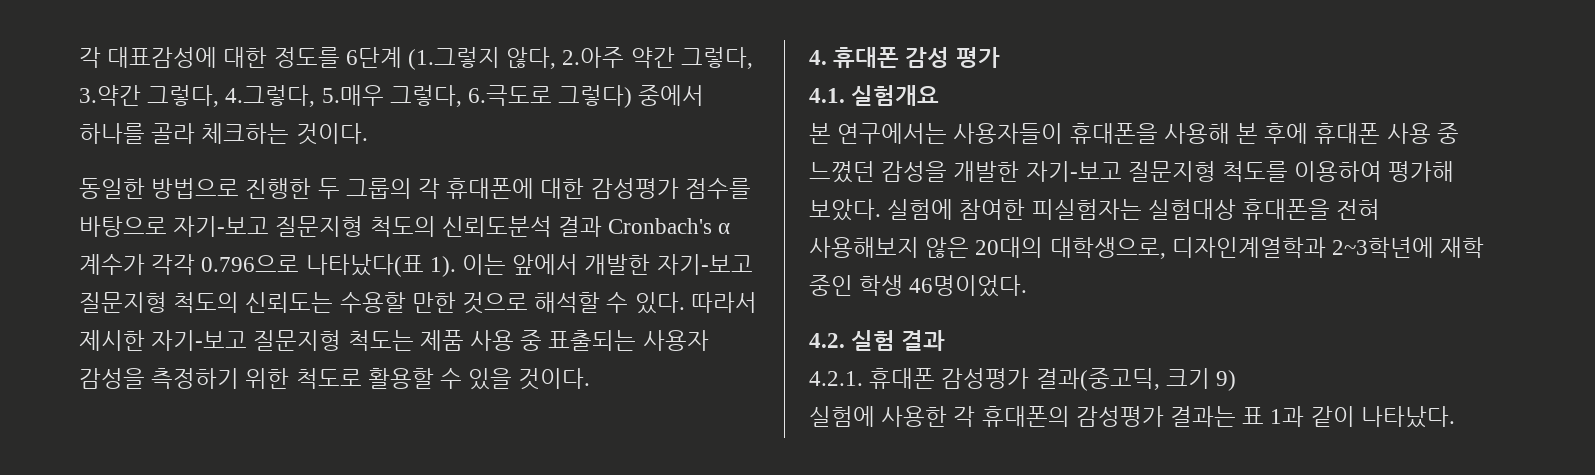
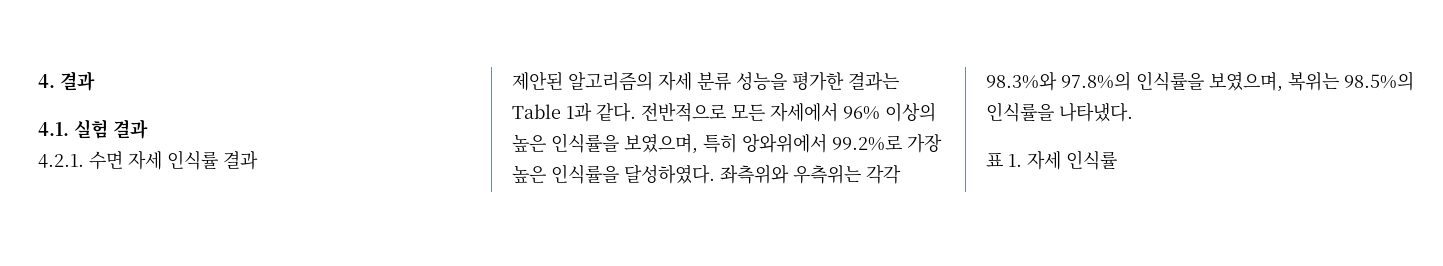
[79,47,753,70] [79,85,705,108] [79,123,368,145] [79,178,751,199] [79,216,731,237] [79,254,753,277] [79,292,757,314] [79,330,709,351] [79,368,591,390] [809,47,1000,68] [809,85,940,106] [809,123,1459,144] [809,161,1455,183] [809,199,1381,221] [809,237,1485,259] [809,275,1028,297] [809,330,946,351] [809,368,1237,391] [809,406,1455,428] 각 대표감성에 대한 정도를 6단계 (1.그렇지 않다, 2.아주 약간 그렇다, 3.약간 그렇다, 4.그렇다, 5.매우 그렇다, 6.극도로 그렇다) 중에서 하나를 골라 체크하는 것이다. // 동일한 방법으로 진행한 두 그룹의 각 휴대폰에 대한 감성평가 점수를 바탕으로 자기-보고 질문지형 척도의 신뢰도분석 결과 Cronbach's α 계수가 각각 0.796으로 나타났다(표 1). 이는 앞에서 개발한 자기-보고 질문지형 척도의 신뢰도는 수용할 만한 것으로 해석할 수 있다. 따라서 제시한 자기-보고 질문지형 척도는 제품 사용 중 표출되는 사용자 감성을 측정하기 위한 척도로 활용할 수 있을 것이다. // 4. 휴대폰 감성 평가 // 4.1. 실험개요 // 본 연구에서는 사용자들이 휴대폰을 사용해 본 후에 휴대폰 사용 중 느꼈던 감성을 개발한 자기-보고 질문지형 척도를 이용하여 평가해 보았다. 실험에 참여한 피실험자는 실험대상 휴대폰을 전혀 사용해보지 않은 20대의 대학생으로, 디자인계열학과 2~3학년에 재학 중인 학생 46명이었다. // 4.2. 실험 결과 // 4.2.1. 휴대폰 감성평가 결과(중고딕, 크기 9) // 실험에 사용한 각 휴대폰의 감성평가 결과는 표 1과 같이 나타났다. -> [38,71,95,91] [38,119,148,139] [38,150,258,170] [512,71,899,91] [512,102,936,122] [512,133,942,154] [512,164,901,184] [986,71,1414,92] [986,102,1133,122] [986,150,1117,170] 4. 결과 // 4.1. 실험 결과 // 4.2.1. 수면 자세 인식률 결과 // 제안된 알고리즘의 자세 분류 성능을 평가한 결과는 Table 1과 같다. 전반적으로 모든 자세에서 96% 이상의 높은 인식률을 보였으며, 특히 앙와위에서 99.2%로 가장 높은 인식률을 달성하였다. 좌측위와 우측위는 각각 98.3%와 97.8%의 인식률을 보였으며, 복위는 98.5%의 인식률을 나타냈다. // 표 1. 자세 인식률

